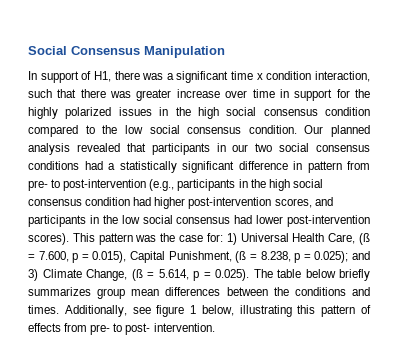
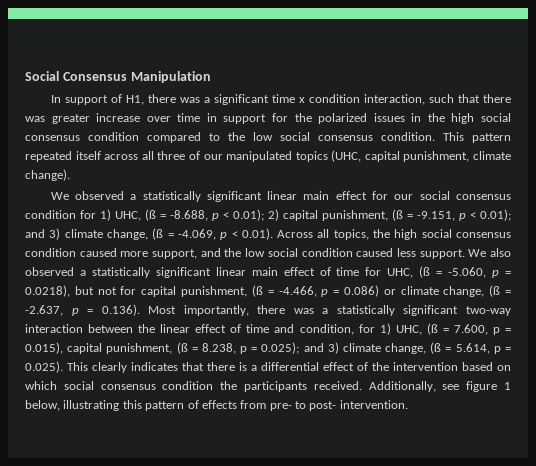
[28,107,58,119] highly -> (312, 117) none
[304,125,370,137] [28,143,370,155] [28,161,370,173] [28,179,323,191] [28,197,333,209] [28,215,370,227] [28,233,356,245] Our planned analysis revealed that participants in our two social consensus conditions had a statistically significant difference in pattern from pre- to post-intervention (e.g., participants in the high social consensus condition had higher post-intervention scores, and participants in the low social consensus had lower post-intervention scores). This pattern was the case for: 1) Universal Health Care, -> [443,132,511,143] [25,150,511,162] [25,169,70,181] [50,191,512,202] [25,209,511,221] [25,228,511,240] [25,248,511,259] [25,266,512,278] [25,285,511,297] [25,304,512,316] [25,323,422,335] This pattern repeated itself across all three of our manipulated topics (UHC, capital punishment, climate change). // We observed a statistically significant linear main effect for our social consensus condition for 1) UHC, (ß = -8.688, p < 0.01); 2) capital punishment, (ß = -9.151, p < 0.01); and 3) climate change, (ß = -4.069, p < 0.01). Across all topics, the high social consensus condition caused more support, and the low social condition caused less support. We also observed a statistically significant linear main effect of time for UHC, (ß = -5.060, p = 0.0218), but not for capital punishment, (ß = -4.466, p = 0.086) or climate change, (ß = -2.637, p = 0.136). Most importantly, there was a statistically significant two-way interaction between the linear effect of time and condition, for 1) UHC,
[130,251,232,263] Capital Punishment, -> [67,343,173,354] capital punishment,
[42,269,127,281] Climate Change, -> [342,343,427,354] climate change,
[253,269,370,281] [28,287,370,299] [28,305,59,314] The table below briefly summarizes group mean differences between the conditions and times. -> [67,362,511,373] [25,381,362,392] This clearly indicates that there is a differential effect of the intervention based on which social consensus condition the participants received.

